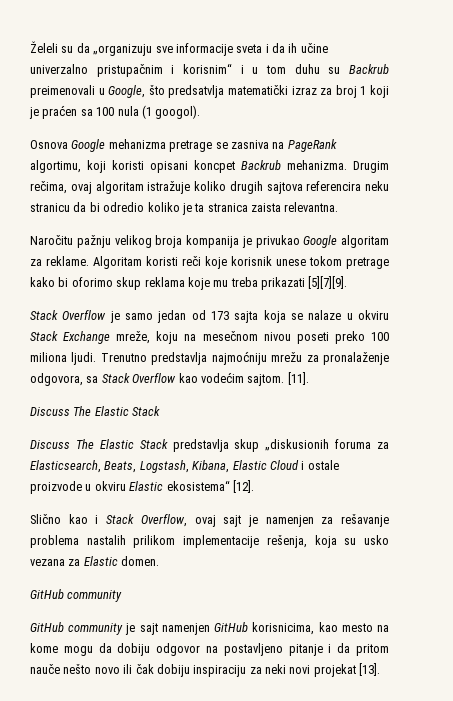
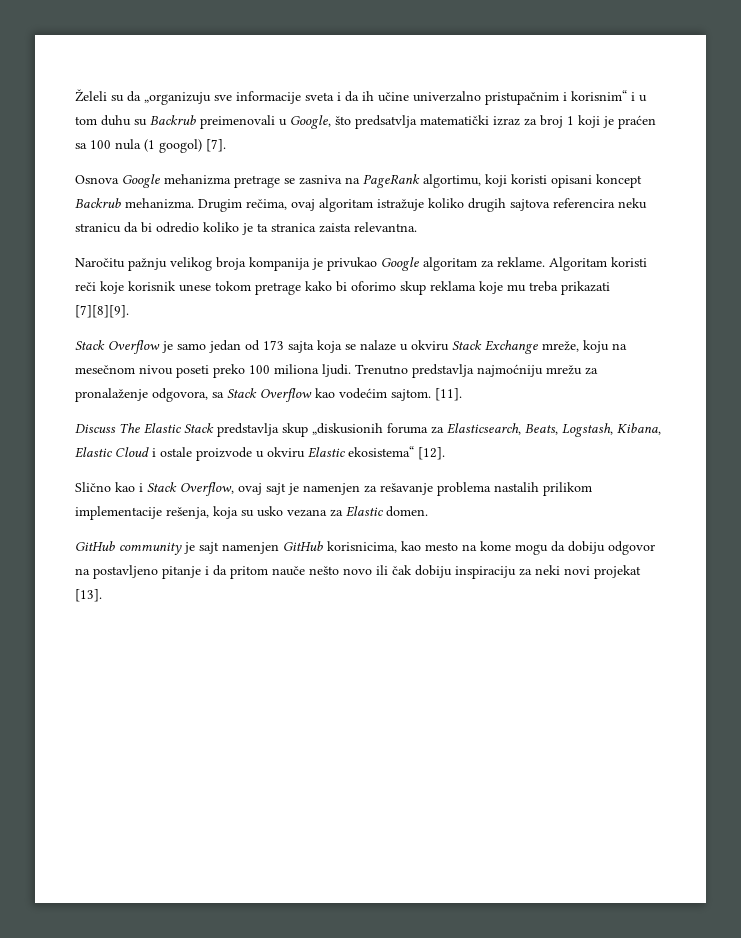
[155,105,201,119] googol). -> [159,139,226,153] googol) [7].
[194,160,235,173] koncpet -> [596,174,642,188] koncept
[308,276,348,289] [5][7][9]. -> [75,305,129,318] [7][8][9].
[30,439,168,449] // Discuss The Elastic Stack -> (214, 428) none
[30,622,124,635] // GitHub community -> (182, 548) none

